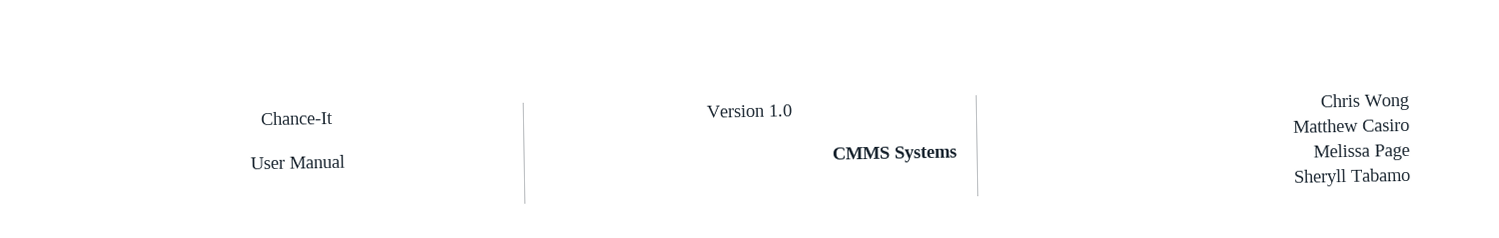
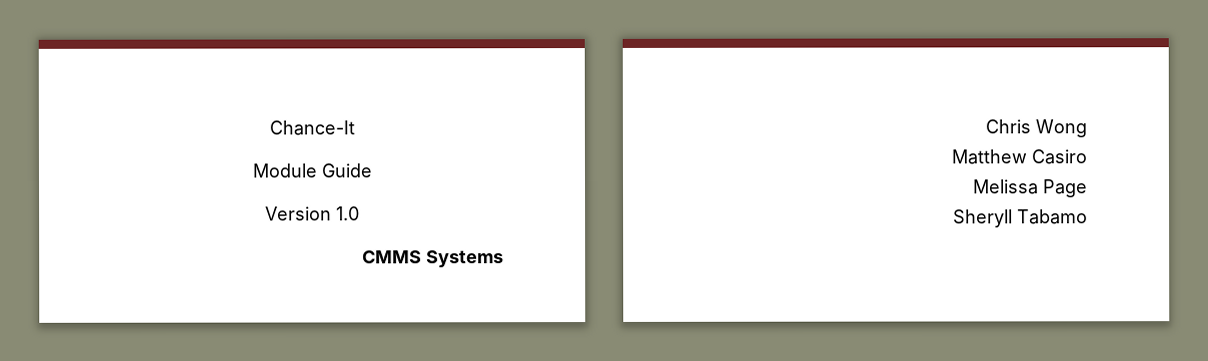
[249,154,345,170] User Manual -> [251,163,372,178] Module Guide

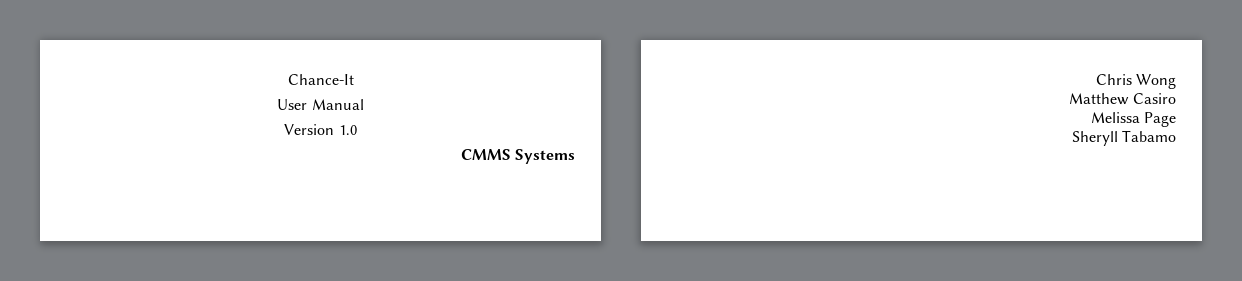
[251,163,372,178] Module Guide -> [277,99,364,110] User Manual

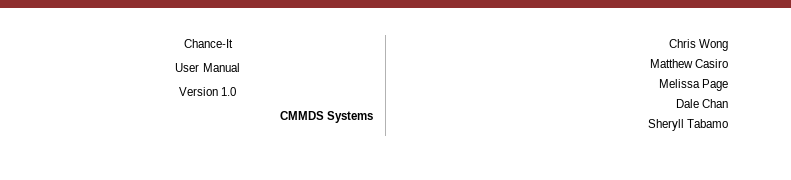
[460,149,511,160] CMMS -> [279,111,324,120] CMMDS
(1176, 119) none -> [675,99,728,108] // Dale Chan

